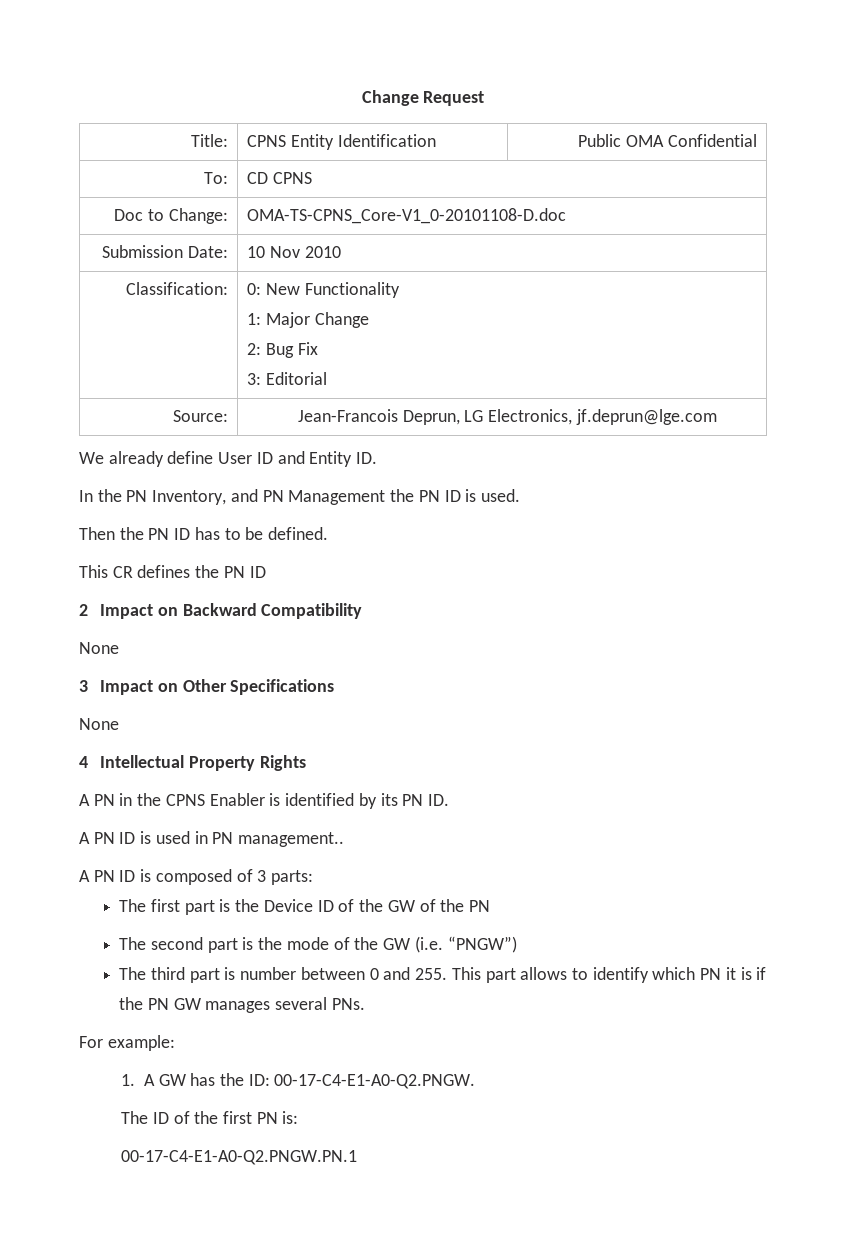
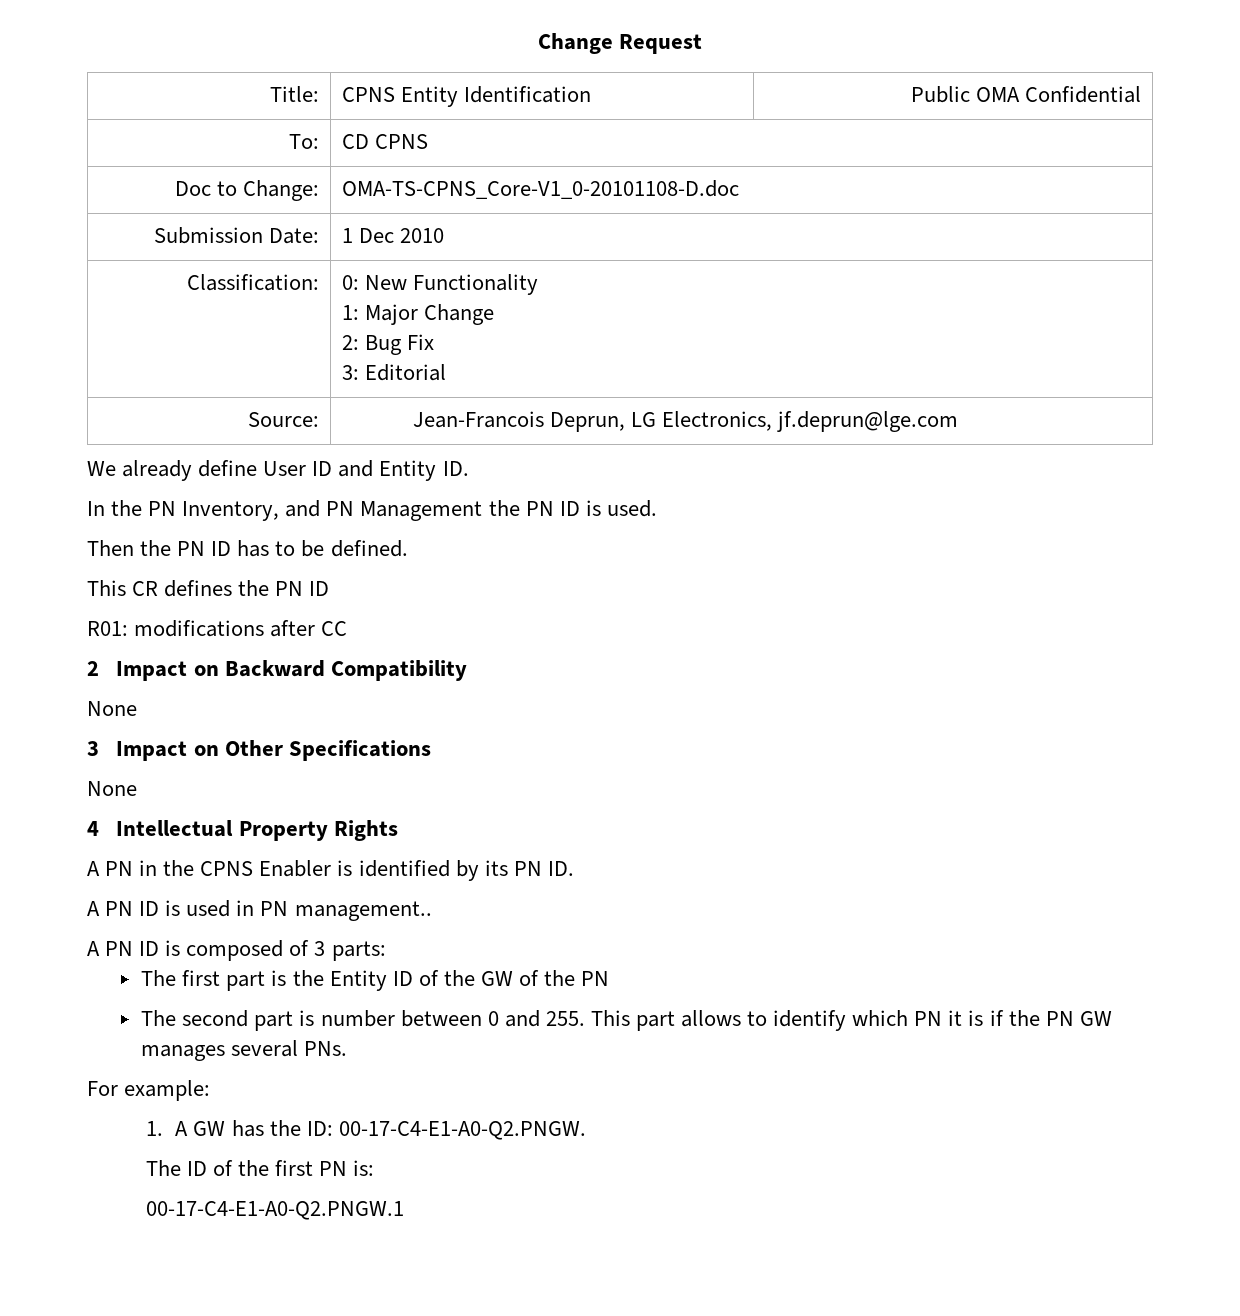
[247,246,301,258] 10 Nov -> [342,228,395,243] 1 Dec
(266, 572) none -> [87,620,348,637] // R01: modifications after CC
[263,899,313,912] Device -> [329,970,387,991] Entity
[258,936,517,953] [119,967,236,983] the mode of the GW (i.e. “PNGW”) // The third part is -> (315, 1018) none
[121,1150,358,1165] 00-17-C4-E1-A0-Q2.PNGW.PN.1 -> [145,1201,404,1220] 00-17-C4-E1-A0-Q2.PNGW.1

